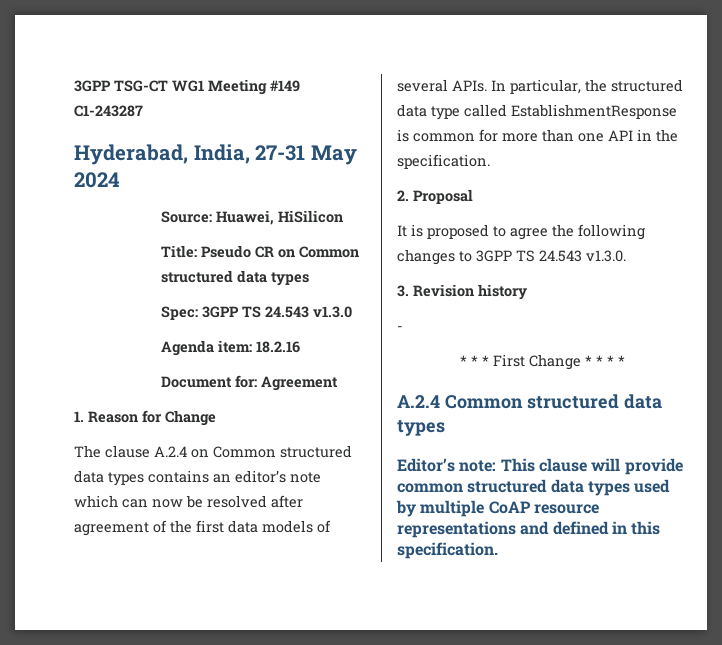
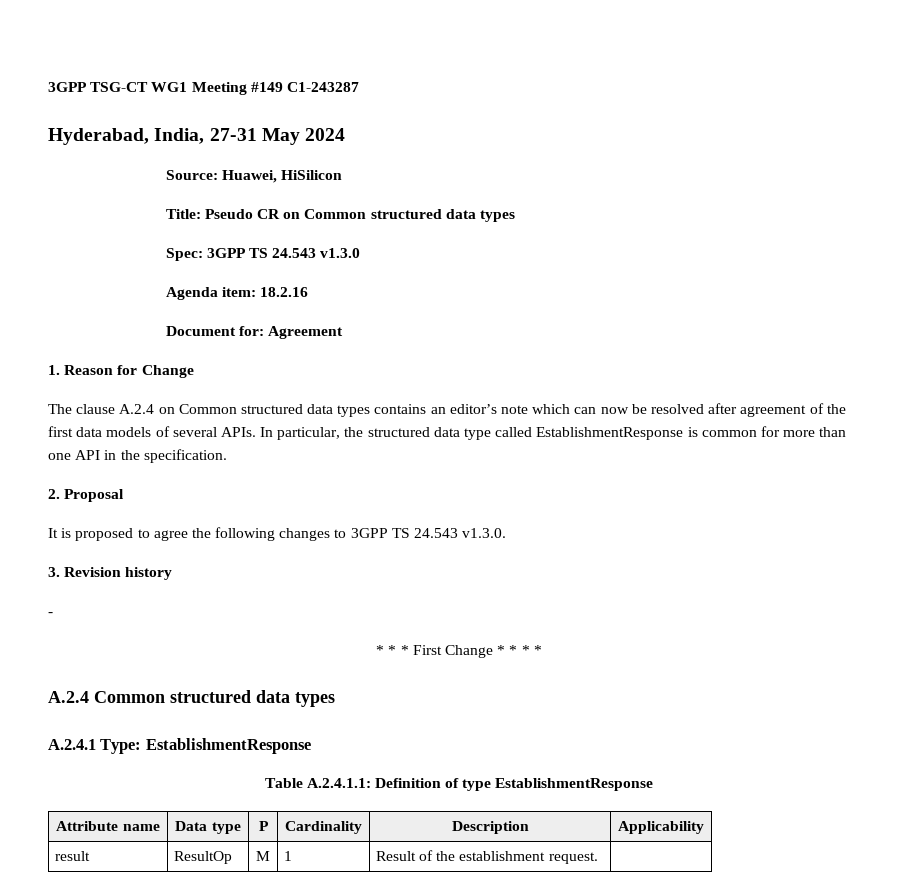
[397,458,683,475] [397,479,671,496] [396,500,599,517] [397,521,661,538] [397,542,498,559] Editor’s note: This clause will provide common structured data types used by multiple CoAP resource representations and defined in this specification. -> [48,738,311,754] [264,778,654,791] [56,821,160,831] [175,821,241,834] [258,821,269,831] [285,821,362,834] [451,821,529,834] [618,821,704,834] [54,851,90,861] [173,851,232,864] [256,851,270,861] [283,851,292,861] [375,850,598,864] A.2.4.1 Type: EstablishmentResponse // Table A.2.4.1.1: Definition of type EstablishmentResponse // Attribute name | Data type | P | Cardinality | Description | Applicability // result | ResultOp | M | 1 | Result of the establishment request. |

